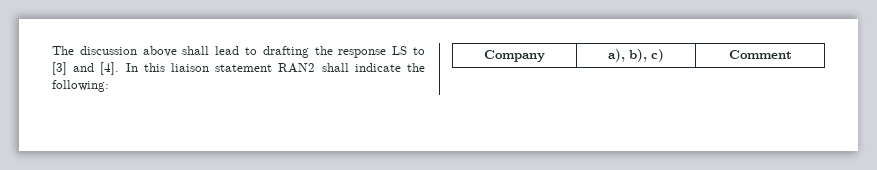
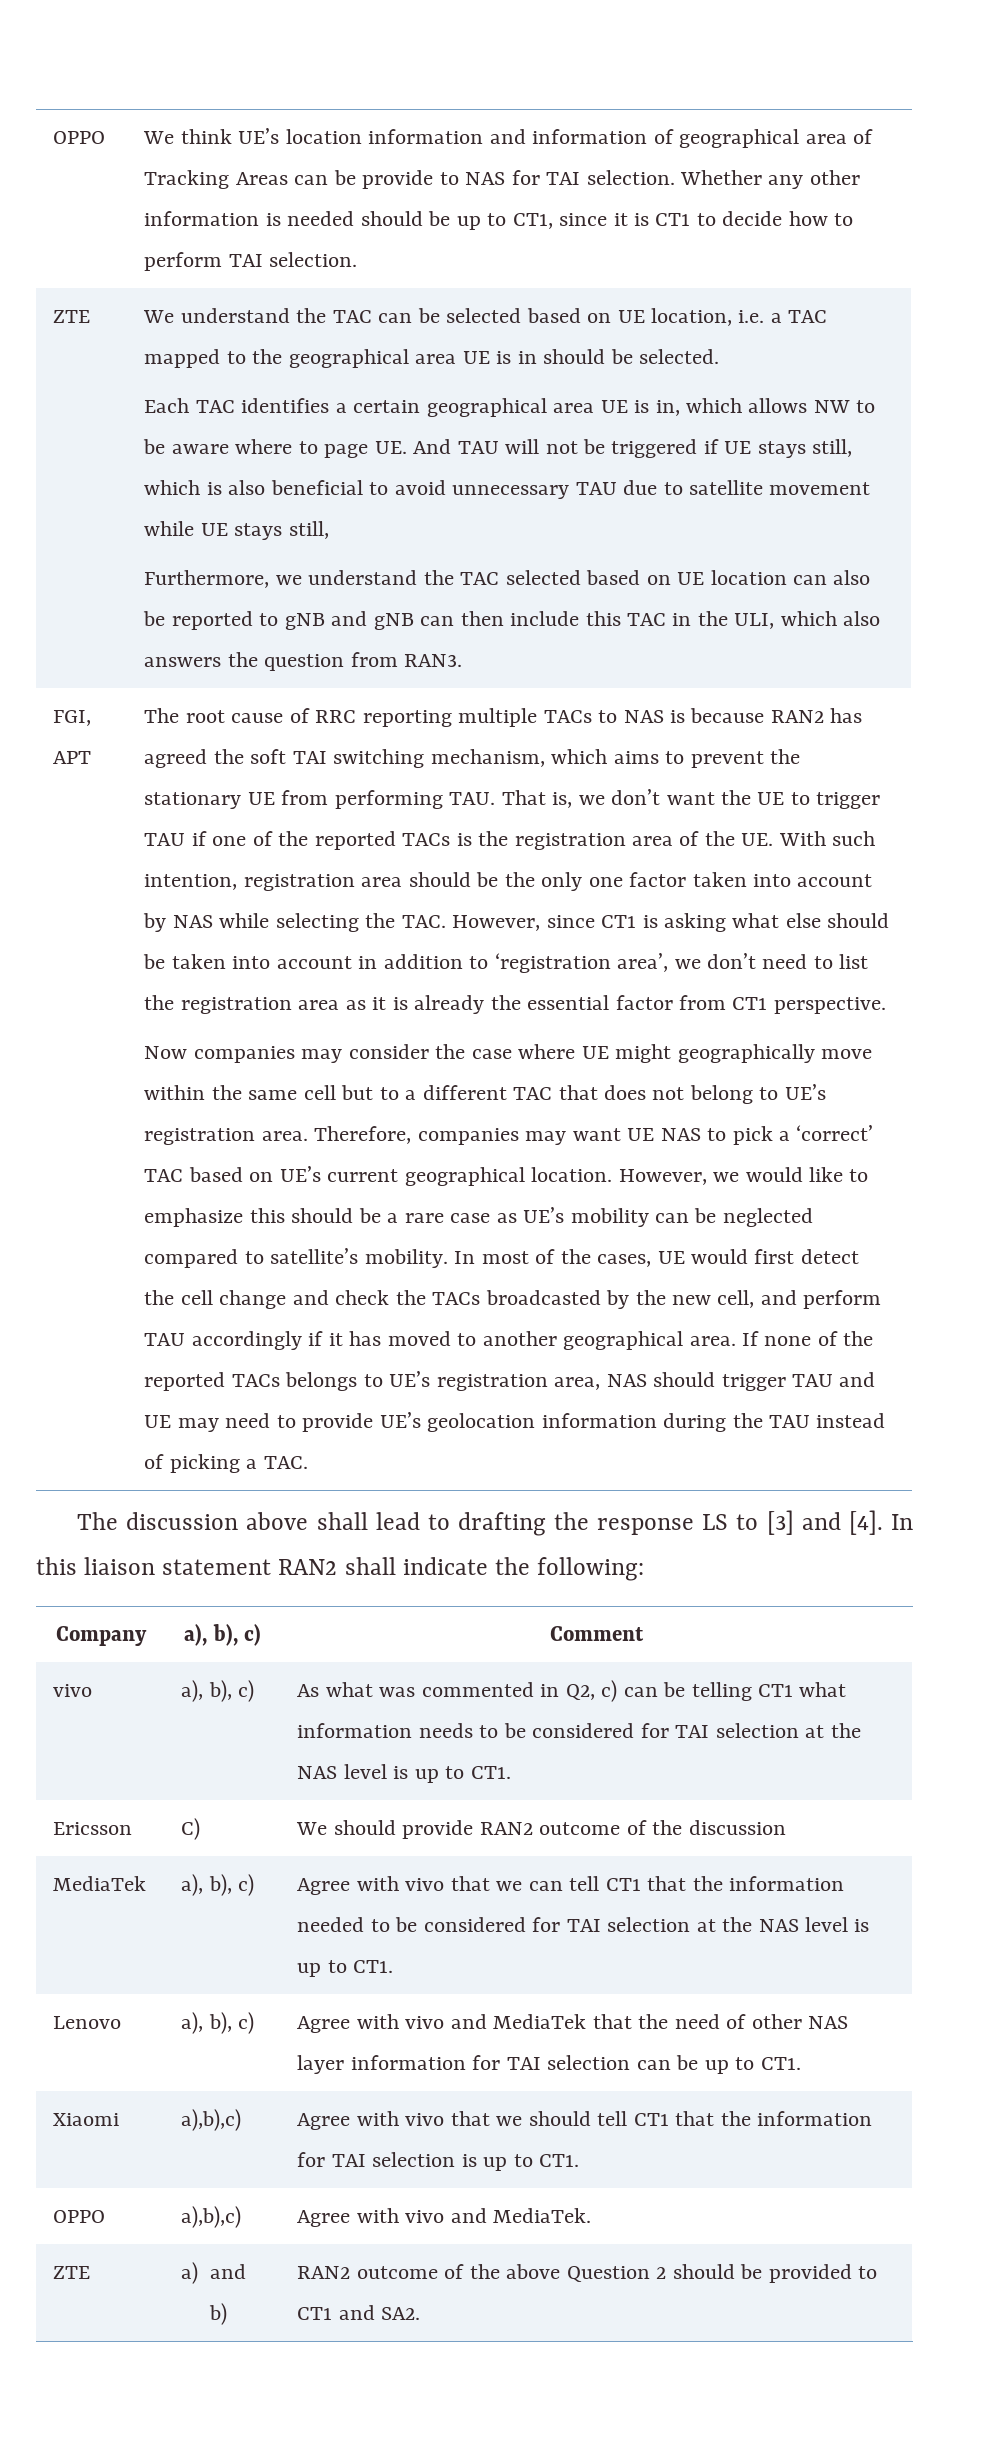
(52, 50) none -> [53,131,106,144] [143,128,873,148] [144,170,860,189] [144,211,854,230] [144,252,358,271] [53,310,91,323] [143,308,828,326] [144,349,719,368] [144,398,876,417] [143,439,853,458] [144,480,871,499] [144,521,329,540] [144,570,871,588] [143,611,881,630] [144,652,463,671] [53,710,92,726] [53,751,92,764] [144,708,863,727] [144,749,800,768] [144,789,881,809] [144,831,876,850] [144,872,873,891] [143,913,890,932] [143,953,869,973] [144,995,886,1014] [144,1044,872,1063] [144,1084,826,1104] [144,1125,874,1145] [144,1166,869,1186] [144,1207,813,1227] [144,1248,859,1268] [144,1290,882,1309] [144,1331,874,1350] [144,1371,876,1391] [144,1412,886,1432] [144,1454,308,1473] OPPO | We think UE’s location information and information of geographical area of Tracking Areas can be provide to NAS for TAI selection. Whether any other information is needed should be up to CT1, since it is CT1 to decide how to perform TAI selection. // ZTE | We understand the TAC can be selected based on UE location, i.e. a TAC mapped to the geographical area UE is in should be selected. // Each TAC identifies a certain geographical area UE is in, which allows NW to be aware where to page UE. And TAU will not be triggered if UE stays still, which is also beneficial to avoid unnecessary TAU due to satellite movement while UE stays still, // Furthermore, we understand the TAC selected based on UE location can also be reported to gNB and gNB can then include this TAC in the ULI, which also answers the question from RAN3. // FGI, APT | The root cause of RRC reporting multiple TACs to NAS is because RAN2 has agreed the soft TAI switching mechanism, which aims to prevent the stationary UE from performing TAU. That is, we don’t want the UE to trigger TAU if one of the reported TACs is the registration area of the UE. With such intention, registration area should be the only one factor taken into account by NAS while selecting the TAC. However, since CT1 is asking what else should be taken into account in addition to ‘registration area’, we don’t need to list the registration area as it is already the essential factor from CT1 perspective. // Now companies may consider the case where UE might geographically move within the same cell but to a different TAC that does not belong to UE’s registration area. Therefore, companies may want UE NAS to pick a ‘correct’ TAC based on UE’s current geographical location. However, we would like to emphasize this should be a rare case as UE’s mobility can be neglected compared to satellite’s mobility. In most of the cases, UE would first detect the cell change and check the TACs broadcasted by the new cell, and perform TAU accordingly if it has moved to another geographical area. If none of the reported TACs belongs to UE’s registration area, NAS should trigger TAU and UE may need to provide UE’s geolocation information during the TAU instead of picking a TAC. //
(792, 54) none -> [53,1684,93,1697] [181,1680,255,1702] [297,1680,847,1702] [297,1723,861,1738] [297,1764,511,1783] [53,1822,133,1835] [181,1818,201,1840] [296,1820,786,1839] [53,1876,147,1891] [181,1874,255,1896] [297,1876,844,1895] [297,1917,870,1932] [297,1960,394,1977] [53,2016,122,2029] [181,2012,255,2034] [297,2014,848,2033] [297,2055,801,2074] [53,2113,120,2126] [181,2109,242,2131] [297,2111,872,2130] [297,2152,580,2171] [53,2210,106,2223] [181,2206,242,2228] [297,2208,592,2227] [53,2266,91,2279] [181,2262,247,2284] [209,2303,228,2325] [297,2264,877,2283] [297,2305,421,2320] // vivo | a), b), c) | As what was commented in Q2, c) can be telling CT1 what information needs to be considered for TAI selection at the NAS level is up to CT1. // Ericsson | C) | We should provide RAN2 outcome of the discussion // MediaTek | a), b), c) | Agree with vivo that we can tell CT1 that the information needed to be considered for TAI selection at the NAS level is up to CT1. // Lenovo | a), b), c) | Agree with vivo and MediaTek that the need of other NAS layer information for TAI selection can be up to CT1. // Xiaomi | a),b),c) | Agree with vivo that we should tell CT1 that the information for TAI selection is up to CT1. // OPPO | a),b),c) | Agree with vivo and MediaTek. // ZTE | a) and b) | RAN2 outcome of the above Question 2 should be provided to CT1 and SA2.

